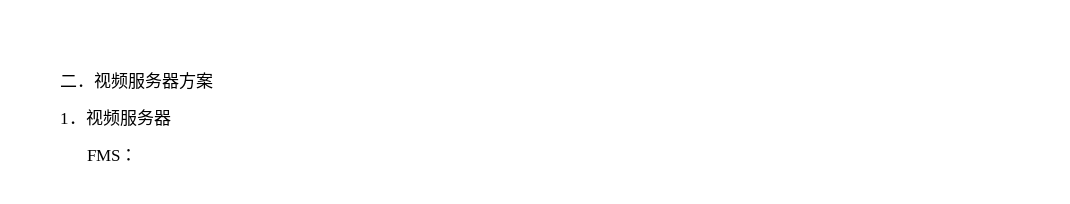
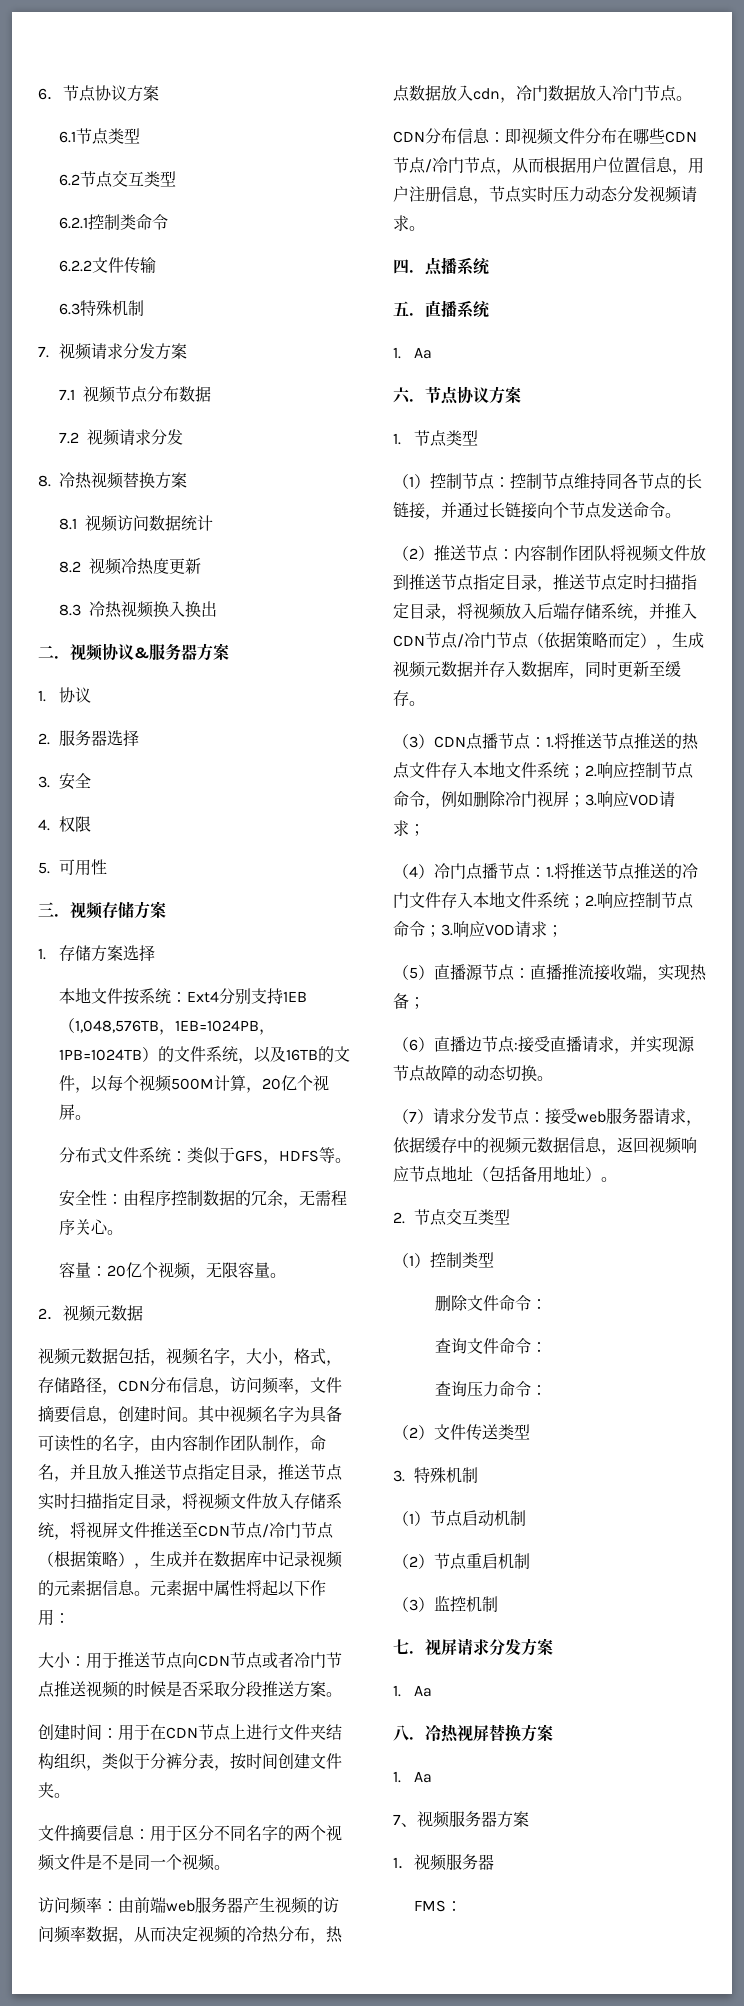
[60,75,94,87] 二． -> [38,85,159,102] [58,128,140,145] [58,170,176,188] [58,214,168,230] [58,257,156,274] [58,300,144,317] [38,343,187,360] [58,386,211,403] [58,429,183,446] [38,472,187,489] [58,515,213,532] [58,558,201,575] [58,601,217,618] [38,643,229,661] [38,687,91,703] [38,730,139,746] [38,773,91,790] [38,816,91,832] [38,859,107,876] [38,901,166,919] [38,945,155,962] [58,987,307,1005] [58,1018,275,1035] [58,1046,350,1064] [58,1075,329,1093] [58,1104,91,1120] [58,1147,351,1165] [58,1190,347,1208] [58,1219,123,1235] [58,1262,286,1280] [38,1305,143,1322] [38,1348,342,1366] [38,1377,342,1395] [38,1405,342,1424] [38,1435,326,1453] [38,1464,343,1482] [38,1493,342,1511] [38,1522,334,1540] [38,1550,343,1569] [38,1580,326,1597] [38,1609,70,1626] [38,1652,342,1669] [38,1681,342,1698] [38,1724,342,1741] [38,1753,342,1771] [38,1782,70,1798] [38,1824,342,1842] [38,1854,230,1871] [38,1897,339,1914] [38,1926,343,1944] [393,85,692,103] [393,128,697,145] [393,156,704,175] [393,186,697,204] [393,215,425,231] [393,257,490,275] [393,300,490,318] [393,347,432,359] [393,386,521,404] [393,430,478,447] [393,473,702,490] [393,502,681,520] [393,545,706,562] [393,574,697,592] [393,603,697,621] [393,632,704,650] [393,661,681,679] [393,690,425,706] [393,733,699,750] [393,761,694,779] [393,791,675,809] [393,820,425,836] [393,863,698,880] [393,891,694,909] [393,921,563,937] [393,964,707,982] [393,993,425,1009] [393,1036,695,1054] [393,1065,553,1082] [393,1108,702,1126] [393,1137,697,1155] [393,1165,617,1183] [393,1208,510,1226] [393,1252,494,1268] [434,1295,547,1311] [434,1338,547,1354] [434,1381,547,1397] [393,1424,530,1441] [393,1467,478,1484] [393,1510,526,1527] [393,1553,530,1570] [393,1595,498,1612] [393,1638,553,1656] [393,1685,432,1697] [393,1724,553,1742] [393,1771,432,1783] [393,1814,417,1827] 6．节点协议方案 // 6.1节点类型 // 6.2节点交互类型 // 6.2.1控制类命令 // 6.2.2文件传输 // 6.3特殊机制 // 7.视频请求分发方案 // 7.1视频节点分布数据 // 7.2视频请求分发 // 8.冷热视频替换方案 // 8.1视频访问数据统计 // 8.2视频冷热度更新 // 8.3冷热视频换入换出 // 二．视频协议&服务器方案 // 1.协议 // 2.服务器选择 // 3.安全 // 4.权限 // 5.可用性 // 三．视频存储方案 // 1.存储方案选择 // 本地文件按系统：Ext4分别支持1EB（1,048,576TB，1EB=1024PB，1PB=1024TB）的文件系统，以及16TB的文件，以每个视频500M计算，20亿个视屏。 // 分布式文件系统：类似于GFS，HDFS等。 // 安全性：由程序控制数据的冗余，无需程序关心。 // 容量：20亿个视频，无限容量。 // 2．视频元数据 // 视频元数据包括，视频名字，大小，格式，存储路径，CDN分布信息，访问频率，文件摘要信息，创建时间。其中视频名字为具备可读性的名字，由内容制作团队制作，命名，并且放入推送节点指定目录，推送节点实时扫描指定目录，将视频文件放入存储系统，将视屏文件推送至CDN节点/冷门节点（根据策略），生成并在数据库中记录视频的元素据信息。元素据中属性将起以下作用： // 大小：用于推送节点向CDN节点或者冷门节点推送视频的时候是否采取分段推送方案。 // 创建时间：用于在CDN节点上进行文件夹结构组织，类似于分裤分表，按时间创建文件夹。 // 文件摘要信息：用于区分不同名字的两个视频文件是不是同一个视频。 // 访问频率：由前端web服务器产生视频的访问频率数据，从而决定视频的冷热分布，热点数据放入cdn，冷门数据放入冷门节点。 // CDN分布信息：即视频文件分布在哪些CDN节点/冷门节点，从而根据用户位置信息，用户注册信息，节点实时压力动态分发视频请求。 // 四．点播系统 // 五．直播系统 // 1. Aa // 六．节点协议方案 // 1.节点类型 // （1）控制节点：控制节点维持同各节点的长链接，并通过长链接向个节点发送命令。 // （2）推送节点：内容制作团队将视频文件放到推送节点指定目录，推送节点定时扫描指定目录，将视频放入后端存储系统，并推入CDN节点/冷门节点（依据策略而定），生成视频元数据并存入数据库，同时更新至缓存。 // （3）CDN点播节点：1.将推送节点推送的热点文件存入本地文件系统；2.响应控制节点命令，例如删除冷门视屏；3.响应VOD请求； // （4）冷门点播节点：1.将推送节点推送的冷门文件存入本地文件系统；2.响应控制节点命令；3.响应VOD请求； // （5）直播源节点：直播推流接收端，实现热备； // （6）直播边节点:接受直播请求，并实现源节点故障的动态切换。 // （7）请求分发节点：接受web服务器请求，依据缓存中的视频元数据信息，返回视频响应节点地址（包括备用地址）。 // 2.节点交互类型 // （1）控制类型 // 删除文件命令： // 查询文件命令： // 查询压力命令： // （2）文件传送类型 // 3.特殊机制 // （1）节点启动机制 // （2）节点重启机制 // （3）监控机制 // 七．视屏请求分发方案 // 1. Aa // 八．冷热视屏替换方案 // 1. Aa // 7、

